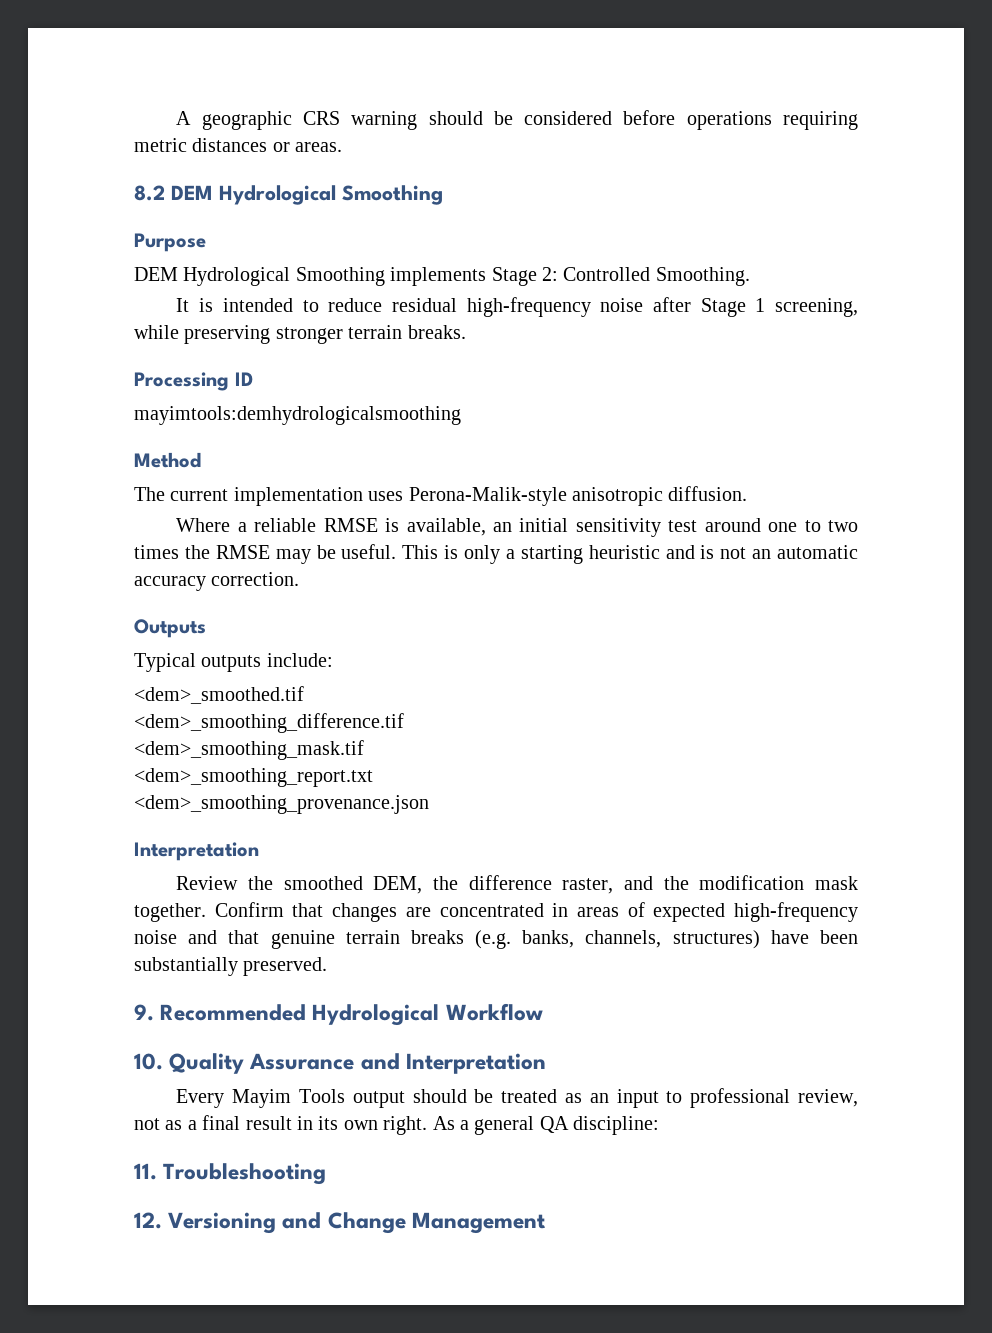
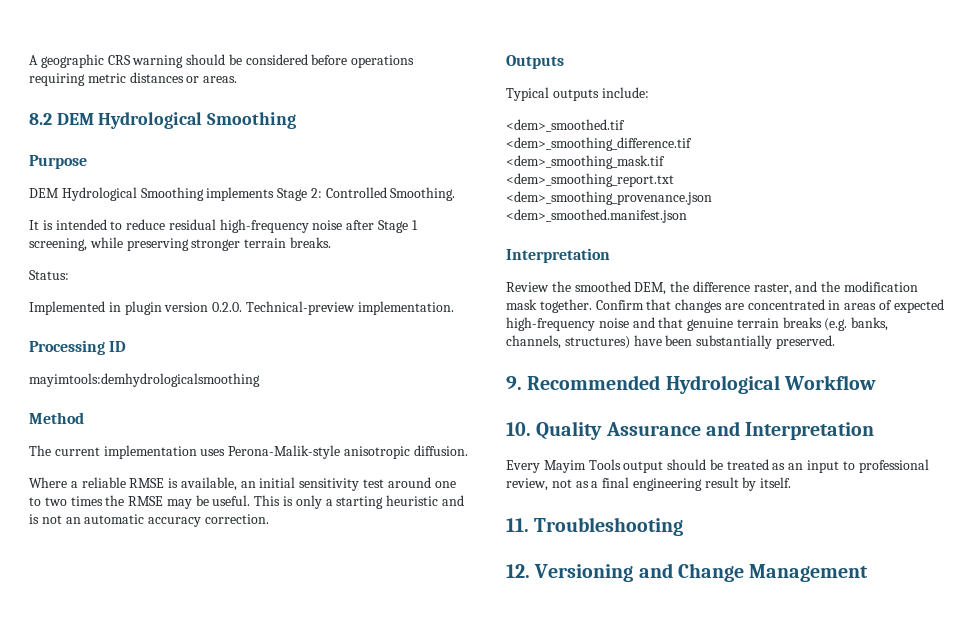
(466, 332) none -> [29,270,69,280] [29,301,454,315] // Status: // Implemented in plugin version 0.2.0. Technical-preview implementation.
(429, 804) none -> [506,209,687,223] // <dem>_smoothed.manifest.json
[245,1116,660,1135] result in its own right. As a general QA discipline: -> [632,477,792,491] engineering result by itself.

